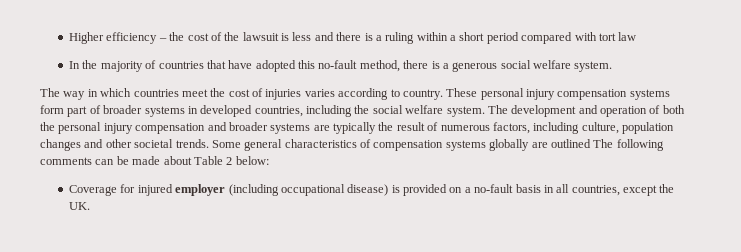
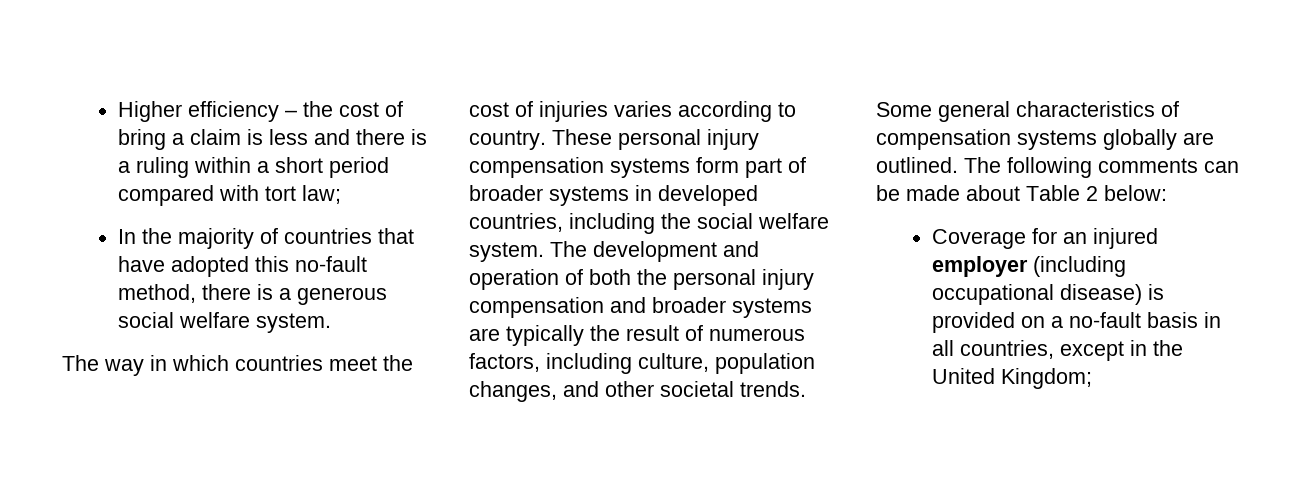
[224,32,279,41] the lawsuit -> [118,129,242,150] bring a claim
[618,32,637,41] law -> [302,185,342,204] law;
[40,139,81,151] changes -> [469,381,557,402] changes,
[550,139,591,148] outlined -> [876,157,958,173] outlined.
(136, 188) none -> [1063,232,1088,244] an
[659,184,675,193] [69,202,91,210] the UK. -> [1130,340,1184,356] [932,368,1093,389] in the United Kingdom;

